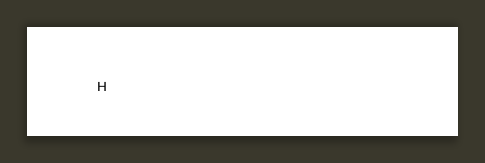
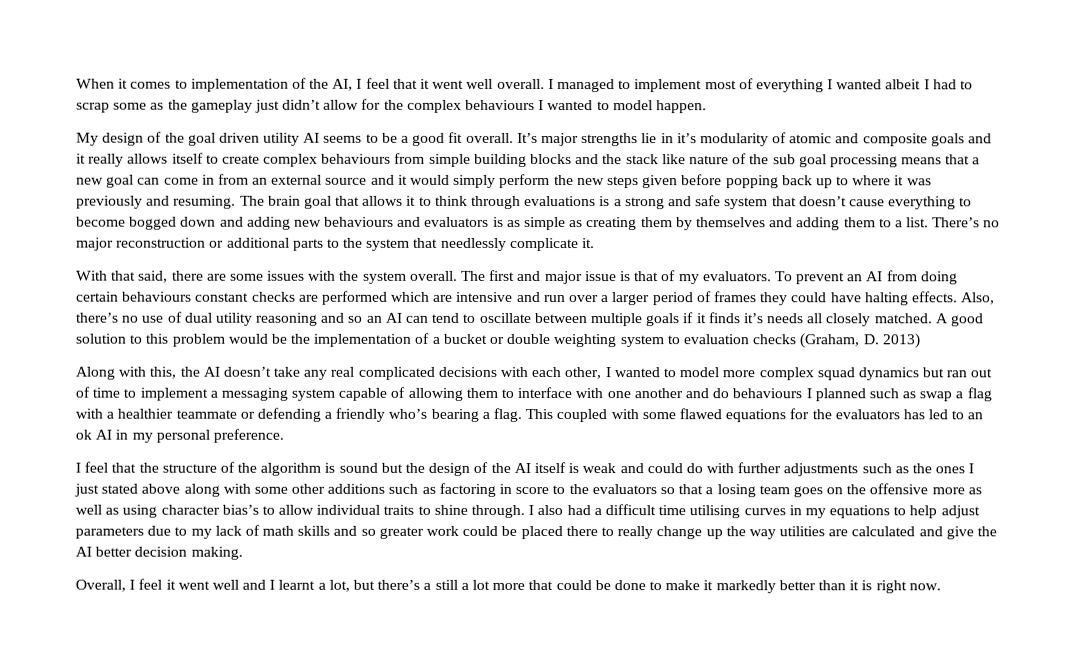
[97,81,107,91] H -> [76,77,973,93] [76,98,707,114] [76,131,992,147] [76,152,981,168] [76,173,932,189] [76,195,973,210] [76,216,1001,231] [76,237,596,252] [76,269,958,285] [76,290,996,306] [76,311,984,327] [75,332,920,349] [75,366,993,381] [75,386,992,402] [75,407,984,423] [75,428,284,443] [75,461,975,477] [74,482,982,498] [75,504,980,519] [75,524,997,540] [75,546,243,560] [75,578,941,594] When it comes to implementation of the AI, I feel that it went well overall. I managed to implement most of everything I wanted albeit I had to scrap some as the gameplay just didn’t allow for the complex behaviours I wanted to model happen. // My design of the goal driven utility AI seems to be a good fit overall. It’s major strengths lie in it’s modularity of atomic and composite goals and it really allows itself to create complex behaviours from simple building blocks and the stack like nature of the sub goal processing means that a new goal can come in from an external source and it would simply perform the new steps given before popping back up to where it was previously and resuming. The brain goal that allows it to think through evaluations is a strong and safe system that doesn’t cause everything to become bogged down and adding new behaviours and evaluators is as simple as creating them by themselves and adding them to a list. There’s no major reconstruction or additional parts to the system that needlessly complicate it. // With that said, there are some issues with the system overall. The first and major issue is that of my evaluators. To prevent an AI from doing certain behaviours constant checks are performed which are intensive and run over a larger period of frames they could have halting effects. Also, there’s no use of dual utility reasoning and so an AI can tend to oscillate between multiple goals if it finds it’s needs all closely matched. A good solution to this problem would be the implementation of a bucket or double weighting system to evaluation checks (Graham, D. 2013) // Along with this, the AI doesn’t take any real complicated decisions with each other, I wanted to model more complex squad dynamics but ran out of time to implement a messaging system capable of allowing them to interface with one another and do behaviours I planned such as swap a flag with a healthier teammate or defending a friendly who’s bearing a flag. This coupled with some flawed equations for the evaluators has led to an ok AI in my personal preference. // I feel that the structure of the algorithm is sound but the design of the AI itself is weak and could do with further adjustments such as the ones I just stated above along with some other additions such as factoring in score to the evaluators so that a losing team goes on the offensive more as well as using character bias’s to allow individual traits to shine through. I also had a difficult time utilising curves in my equations to help adjust parameters due to my lack of math skills and so greater work could be placed there to really change up the way utilities are calculated and give the AI better decision making. // Overall, I feel it went well and I learnt a lot, but there’s a still a lot more that could be done to make it markedly better than it is right now.

